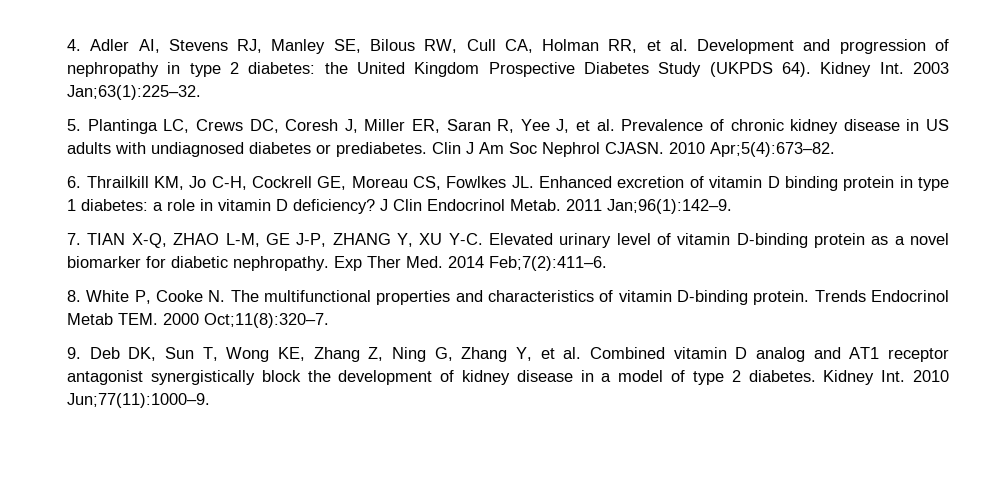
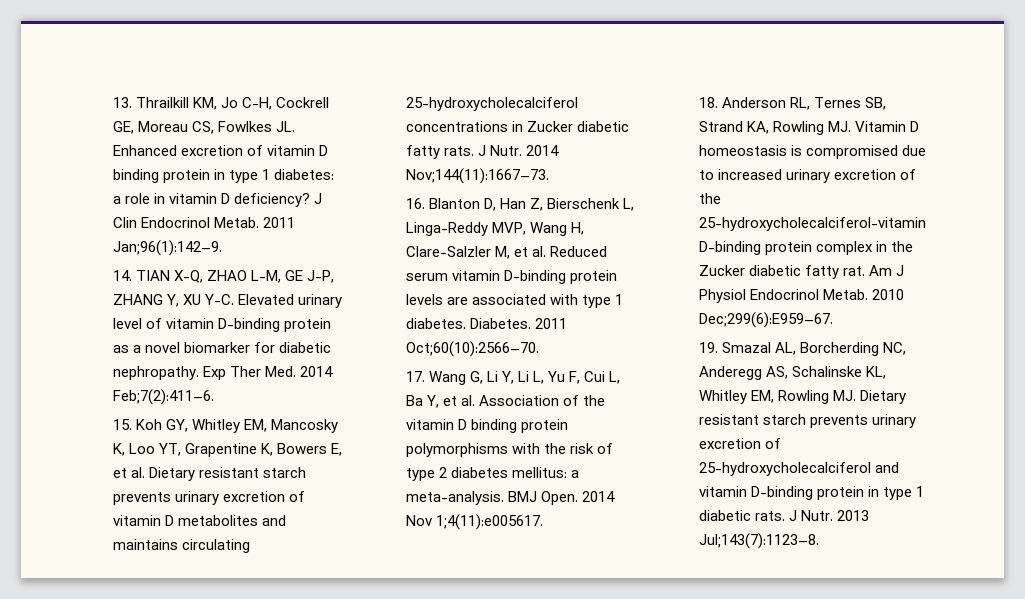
[67,39,949,54] [67,62,949,77] [67,85,202,100] [67,119,949,134] [67,142,836,157] [67,176,82,188] 4. Adler AI, Stevens RJ, Manley SE, Bilous RW, Cull CA, Holman RR, et al. Development and progression of nephropathy in type 2 diabetes: the United Kingdom Prospective Diabetes Study (UKPDS 64). Kidney Int. 2003 Jan;63(1):225–32. // 5. Plantinga LC, Crews DC, Coresh J, Miller ER, Saran R, Yee J, et al. Prevalence of chronic kidney disease in US adults with undiagnosed diabetes or prediabetes. Clin J Am Soc Nephrol CJASN. 2010 Apr;5(4):673–82. // 6. -> [112,97,132,108] 13.
[67,233,82,245] 7. -> [112,270,132,281] 14.
[67,290,949,305] [67,313,330,328] [67,347,950,362] [67,370,949,385] [67,393,211,408] 8. White P, Cooke N. The multifunctional properties and characteristics of vitamin D-binding protein. Trends Endocrinol Metab TEM. 2000 Oct;11(8):320–7. // 9. Deb DK, Sun T, Wong KE, Zhang Z, Ning G, Zhang Y, et al. Combined vitamin D analog and AT1 receptor antagonist synergistically block the development of kidney disease in a model of type 2 diabetes. Kidney Int. 2010 Jun;77(11):1000–9. -> [112,419,339,433] [112,443,343,457] [112,467,307,481] [112,491,305,505] [112,515,286,526] [112,539,250,553] [405,97,578,111] [405,121,629,132] [405,145,560,159] [405,168,549,184] [405,198,635,211] [405,222,584,236] [405,246,608,259] [405,270,617,284] [405,294,624,308] [405,318,567,329] [405,341,539,357] [405,371,621,385] [405,395,606,408] [405,419,568,433] [405,443,614,457] [405,467,580,481] [405,491,615,505] [405,514,543,530] [698,97,887,110] [698,121,920,135] [698,145,926,159] [698,169,917,183] [698,193,721,204] [698,217,926,231] [698,241,914,255] [698,265,905,279] [698,289,904,303] [698,312,833,328] [698,342,907,356] [698,366,886,380] [698,390,907,404] [698,414,916,428] [698,438,781,449] [698,462,899,476] [698,486,925,500] [698,510,870,521] [698,533,819,549] 15. Koh GY, Whitley EM, Mancosky K, Loo YT, Grapentine K, Bowers E, et al. Dietary resistant starch prevents urinary excretion of vitamin D metabolites and maintains circulating 25-hydroxycholecalciferol concentrations in Zucker diabetic fatty rats. J Nutr. 2014 Nov;144(11):1667–73. // 16. Blanton D, Han Z, Bierschenk L, Linga-Reddy MVP, Wang H, Clare-Salzler M, et al. Reduced serum vitamin D-binding protein levels are associated with type 1 diabetes. Diabetes. 2011 Oct;60(10):2566–70. // 17. Wang G, Li Y, Li L, Yu F, Cui L, Ba Y, et al. Association of the vitamin D binding protein polymorphisms with the risk of type 2 diabetes mellitus: a meta-analysis. BMJ Open. 2014 Nov 1;4(11):e005617. // 18. Anderson RL, Ternes SB, Strand KA, Rowling MJ. Vitamin D homeostasis is compromised due to increased urinary excretion of the 25-hydroxycholecalciferol-vitamin D-binding protein complex in the Zucker diabetic fatty rat. Am J Physiol Endocrinol Metab. 2010 Dec;299(6):E959–67. // 19. Smazal AL, Borcherding NC, Anderegg AS, Schalinske KL, Whitley EM, Rowling MJ. Dietary resistant starch prevents urinary excretion of 25-hydroxycholecalciferol and vitamin D-binding protein in type 1 diabetic rats. J Nutr. 2013 Jul;143(7):1123–8.

